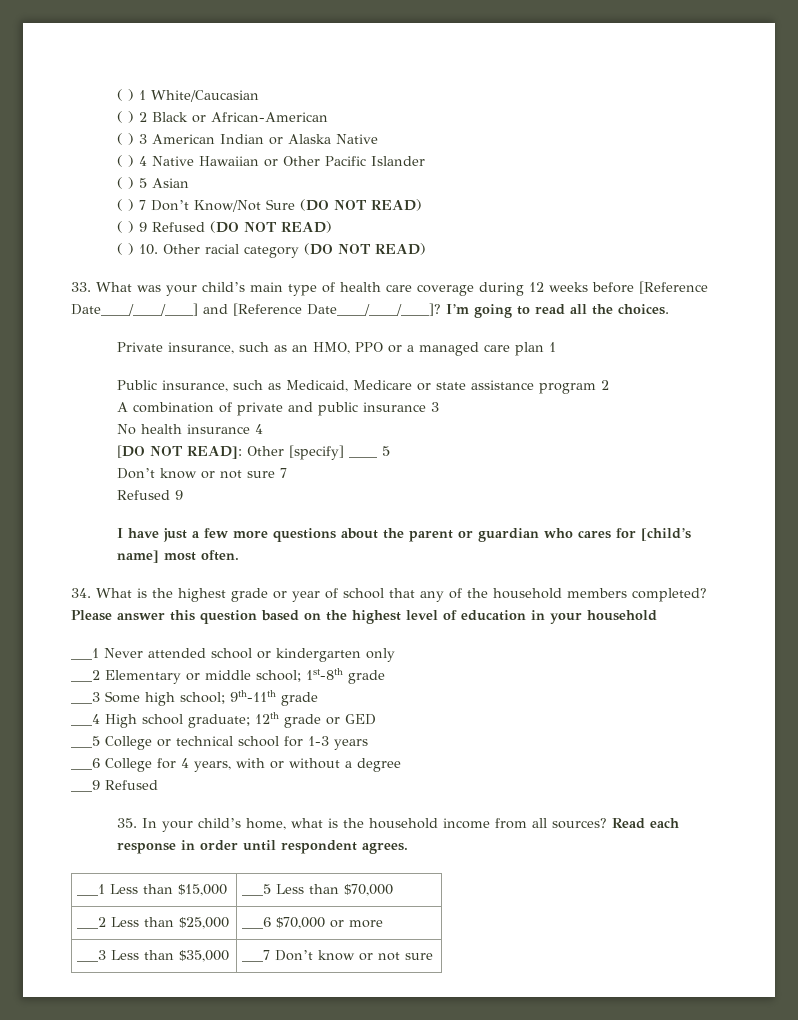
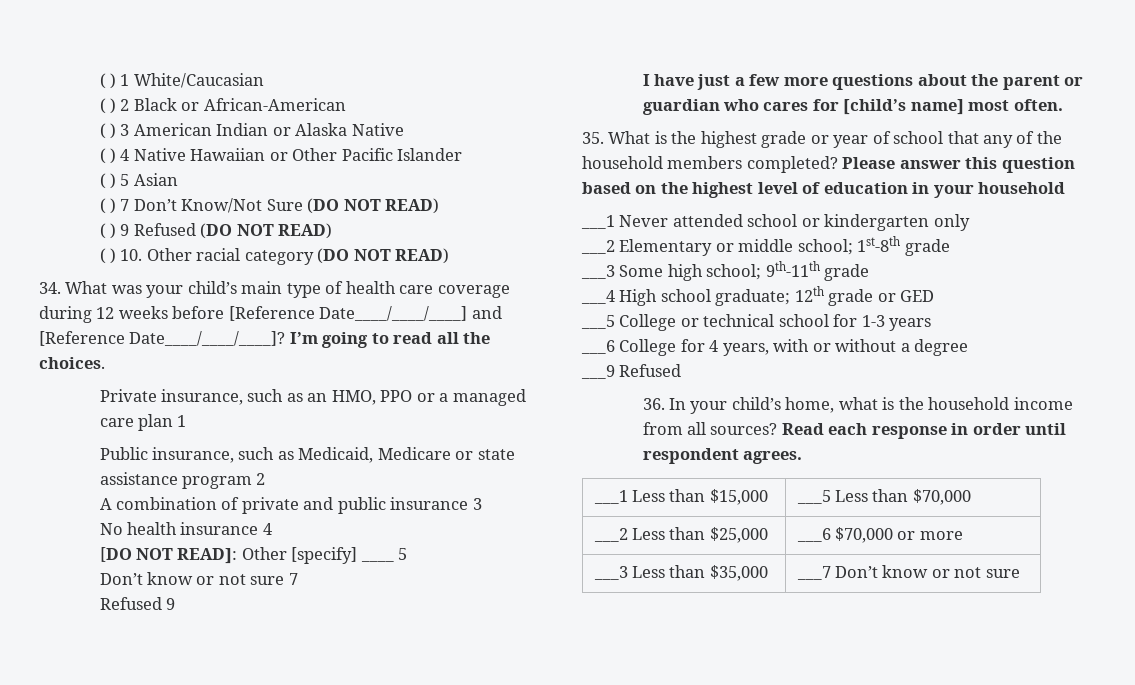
[71,282,91,292] 33. -> [39,282,61,294] 34.
[71,588,91,598] 34. -> [582,132,604,144] 35.
[116,818,137,828] 35. -> [642,398,665,410] 36.

